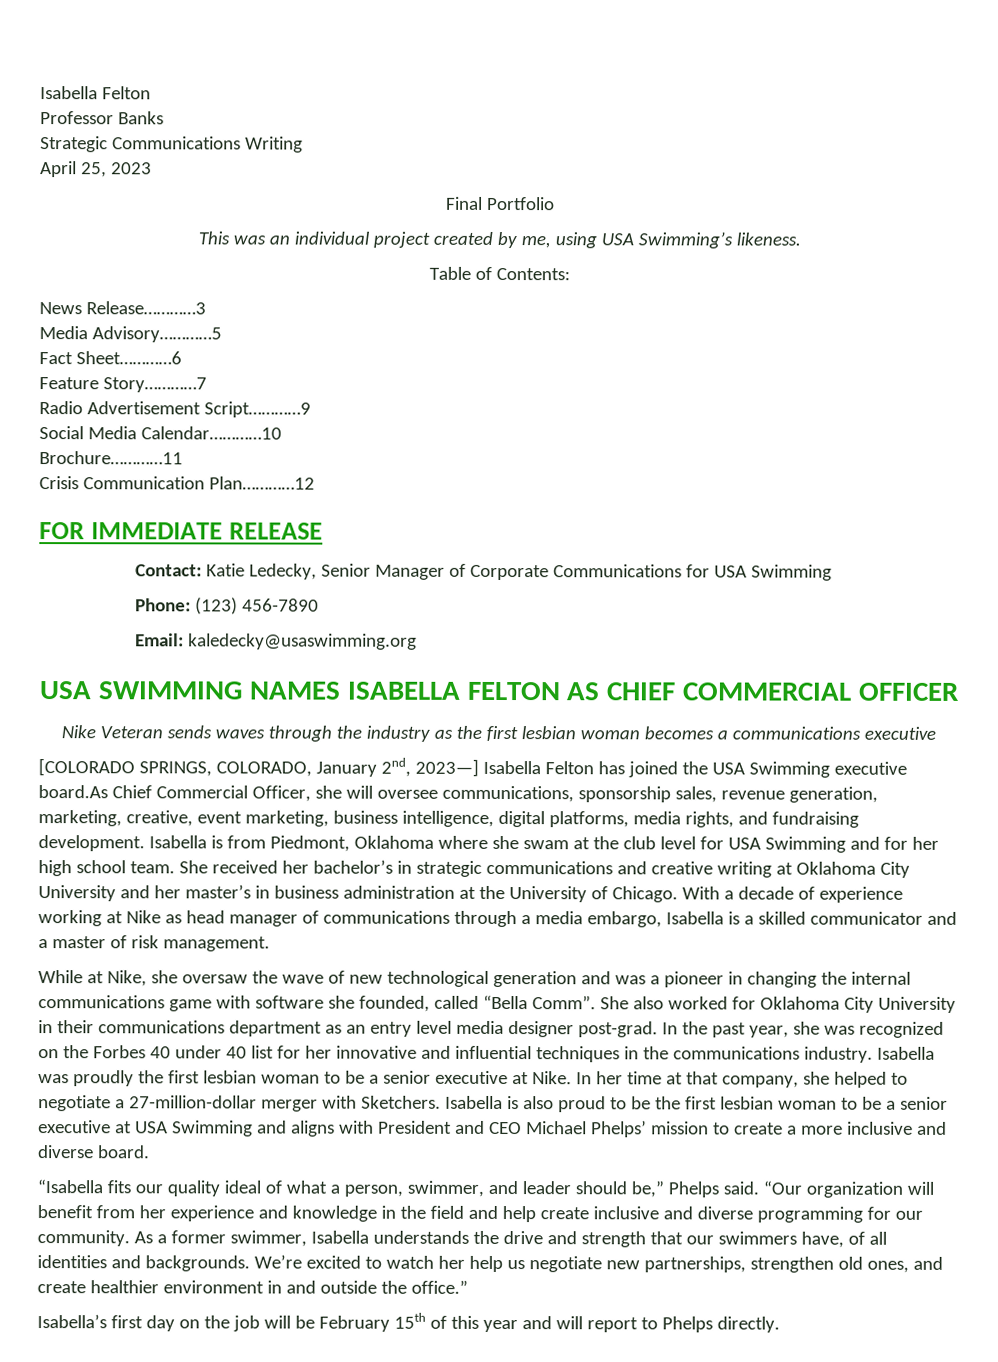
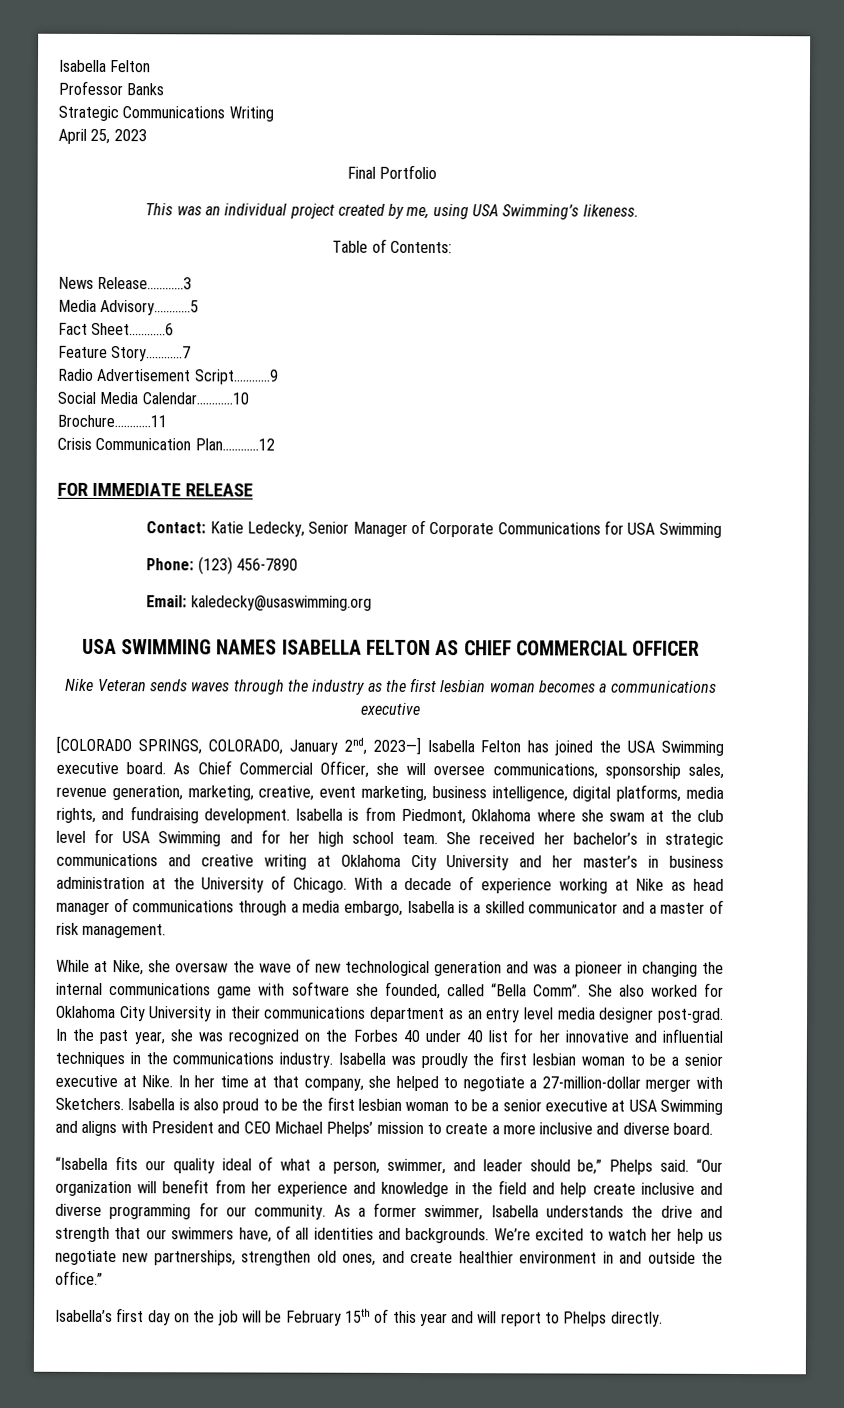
[38,785,108,799] board.As -> [126,762,191,775] board. As

